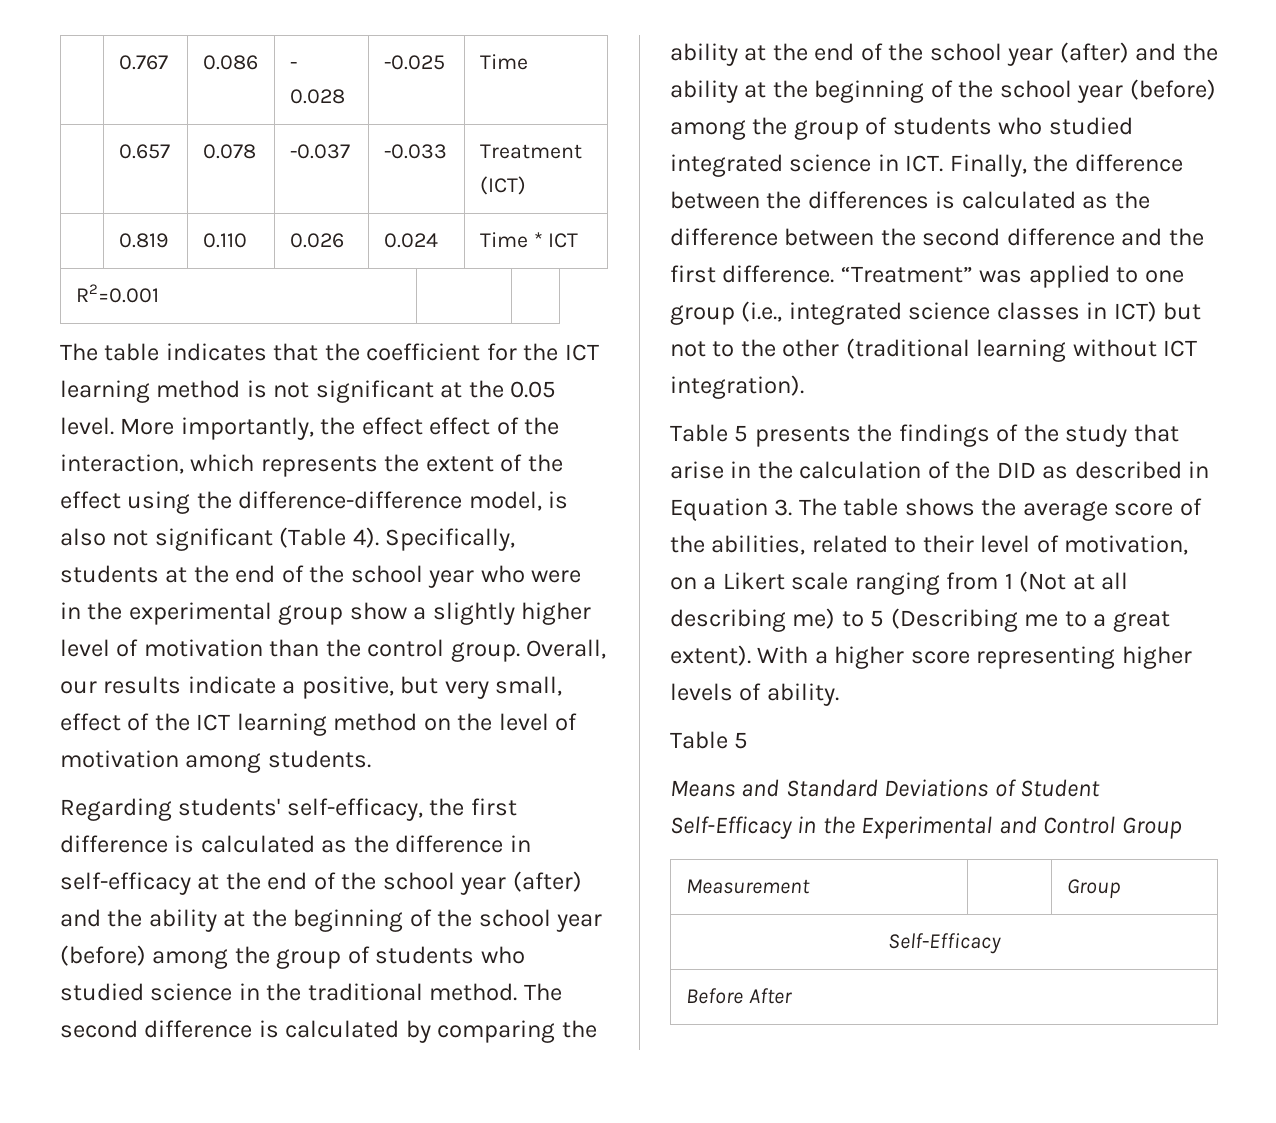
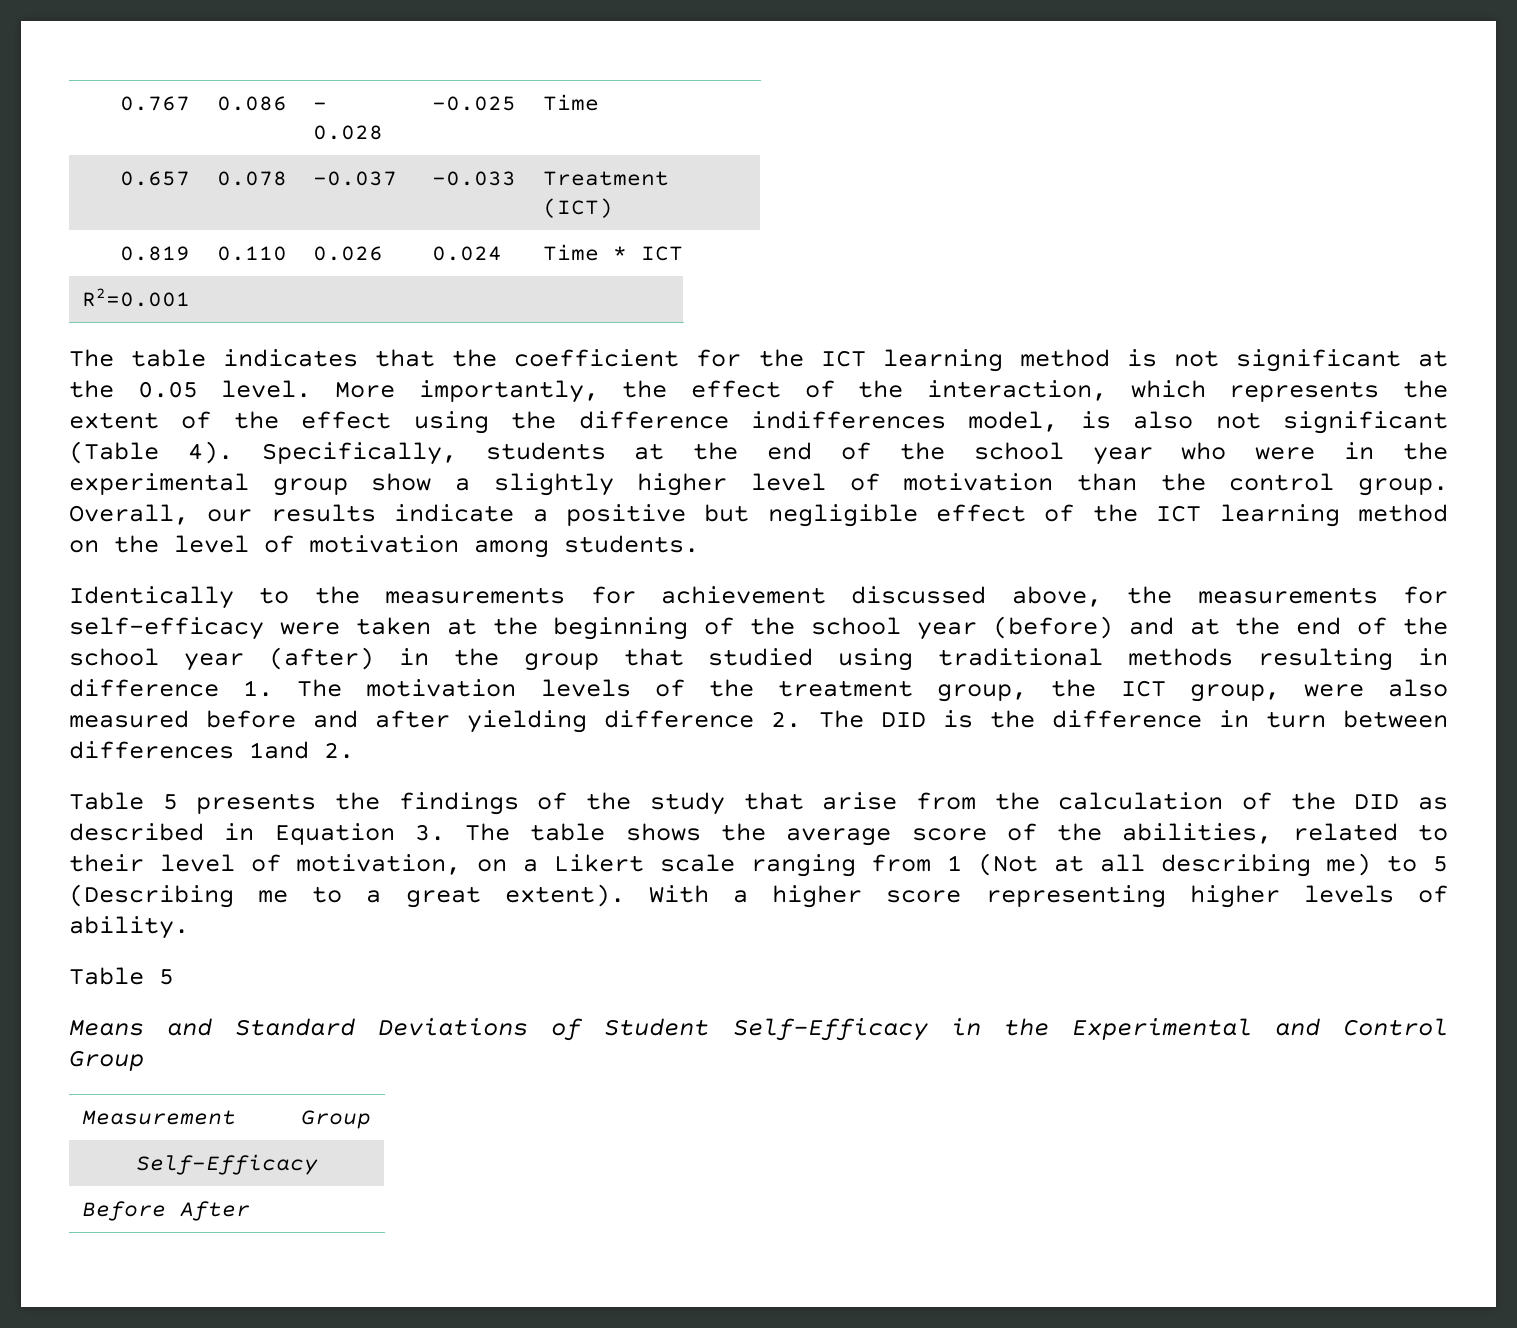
[429,417,491,435] effect -> (781, 389) none
[238,491,463,509] difference-difference -> [578,411,946,429] difference indifferences
[301,676,563,699] positive, but very small, -> [565,504,918,527] positive but negligible
[60,798,517,821] [60,835,531,853] [60,871,582,895] [60,909,603,932] [60,945,525,969] [60,983,562,1001] [60,1020,597,1043] [670,42,1218,66] [670,79,1216,103] [670,117,1133,140] [670,154,1183,177] [670,191,1150,209] [670,228,1204,246] [670,265,1184,288] [670,301,1202,325] [670,338,1198,362] [670,375,804,399] Regarding students' self-efficacy, the first difference is calculated as the difference in self-efficacy at the end of the school year (after) and the ability at the beginning of the school year (before) among the group of students who studied science in the traditional method. The second difference is calculated by comparing the ability at the end of the school year (after) and the ability at the beginning of the school year (before) among the group of students who studied integrated science in ICT. Finally, the difference between the differences is calculated as the difference between the second difference and the first difference. “Treatment” was applied to one group (i.e., integrated science classes in ICT) but not to the other (traditional learning without ICT integration). -> [69,586,1449,609] [69,616,1448,640] [69,647,1449,671] [69,679,1449,702] [69,710,1449,733] [69,741,354,759] Identically to the measurements for achievement discussed above, the measurements for self-efficacy were taken at the beginning of the school year (before) and at the end of the school year (after) in the group that studied using traditional methods resulting in difference 1. The motivation levels of the treatment group, the ICT group, were also measured before and after yielding difference 2. The DID is the difference in turn between differences 1and 2.
[730,461,752,478] in -> [915,792,976,810] from

